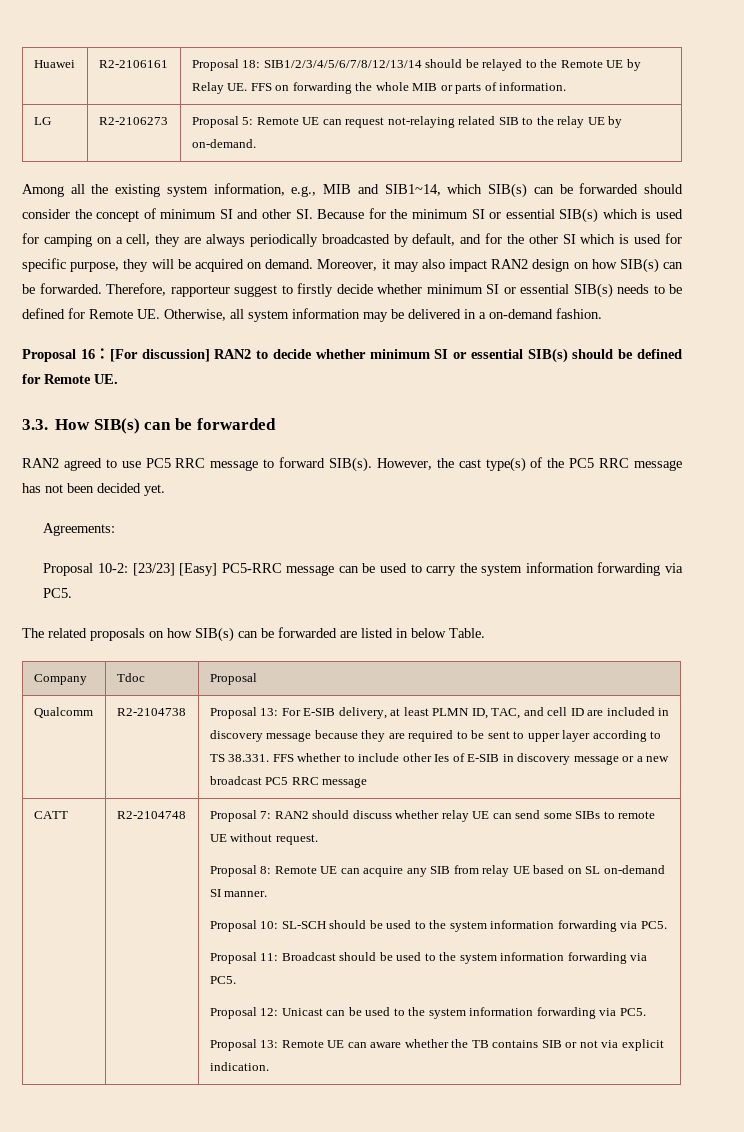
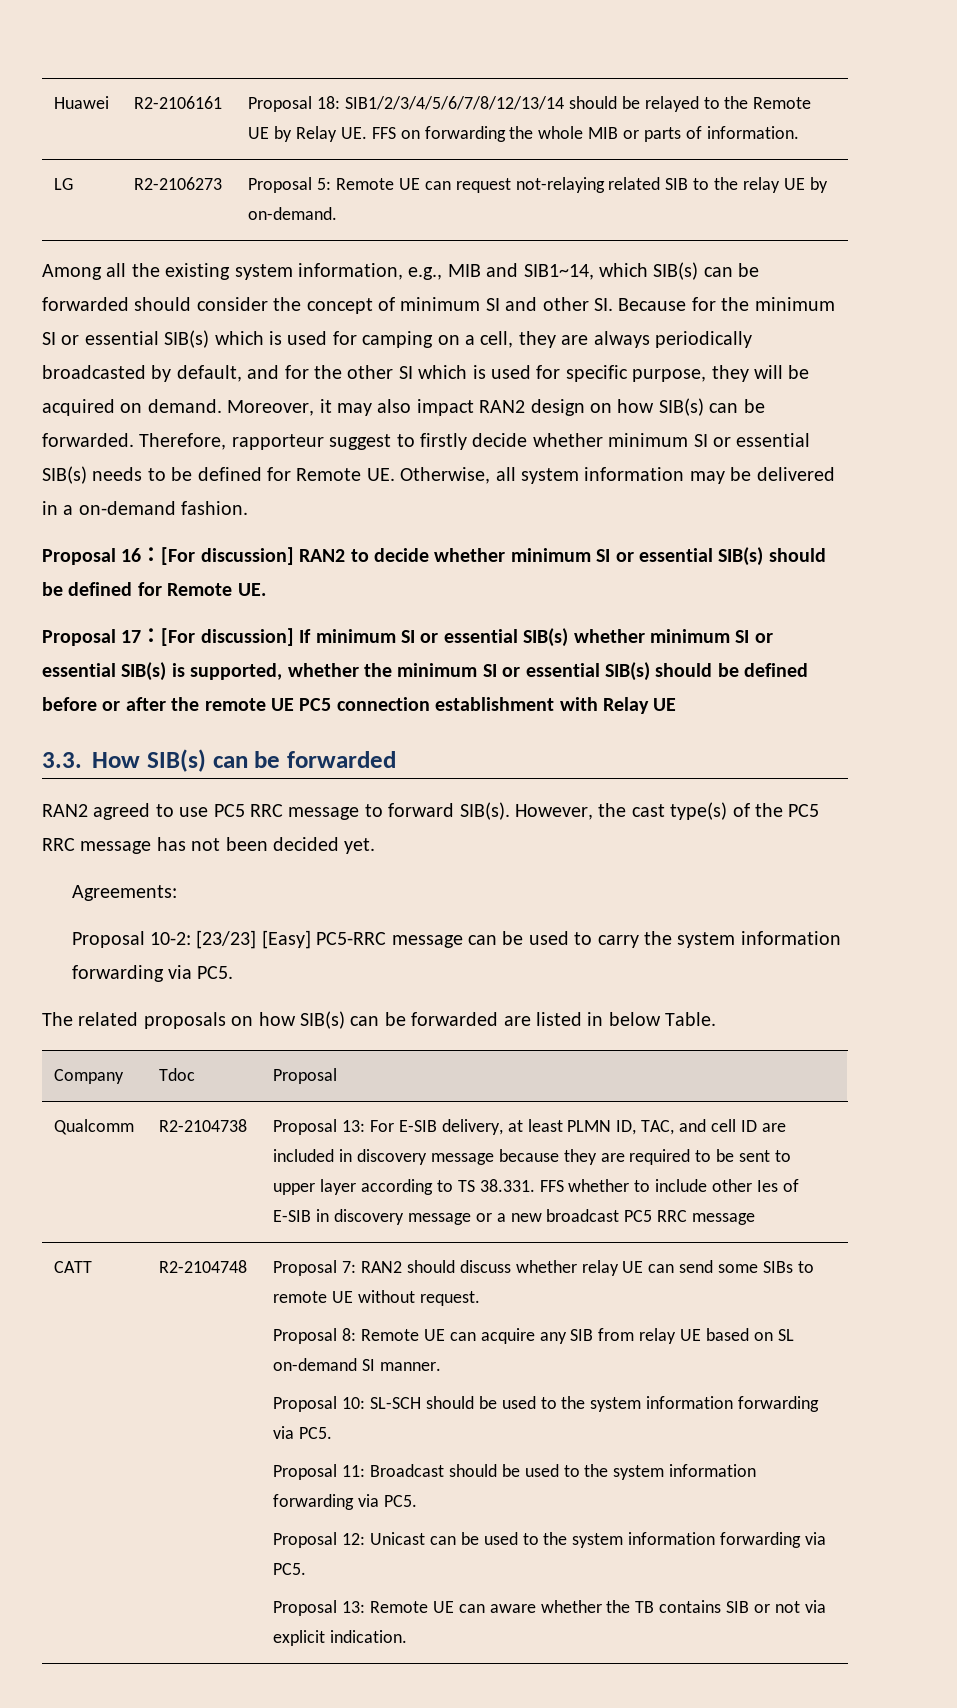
(118, 379) none -> [42,628,773,647] [42,662,809,681] [42,697,677,714] // Proposal 17：[For discussion] If minimum SI or essential SIB(s) whether minimum SI or essential SIB(s) is supported, whether the minimum SI or essential SIB(s) should be defined before or after the remote UE PC5 connection establishment with Relay UE

